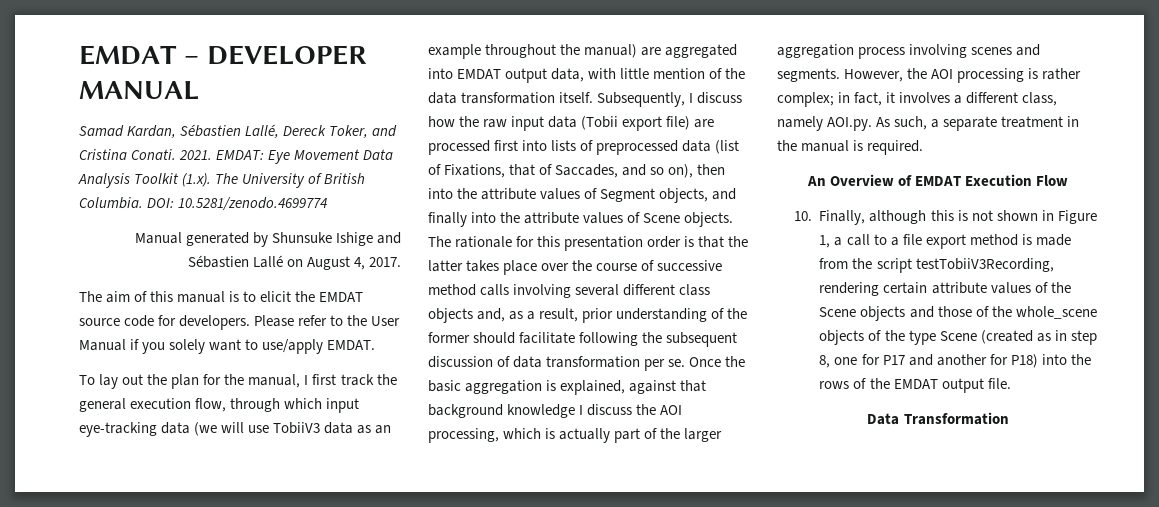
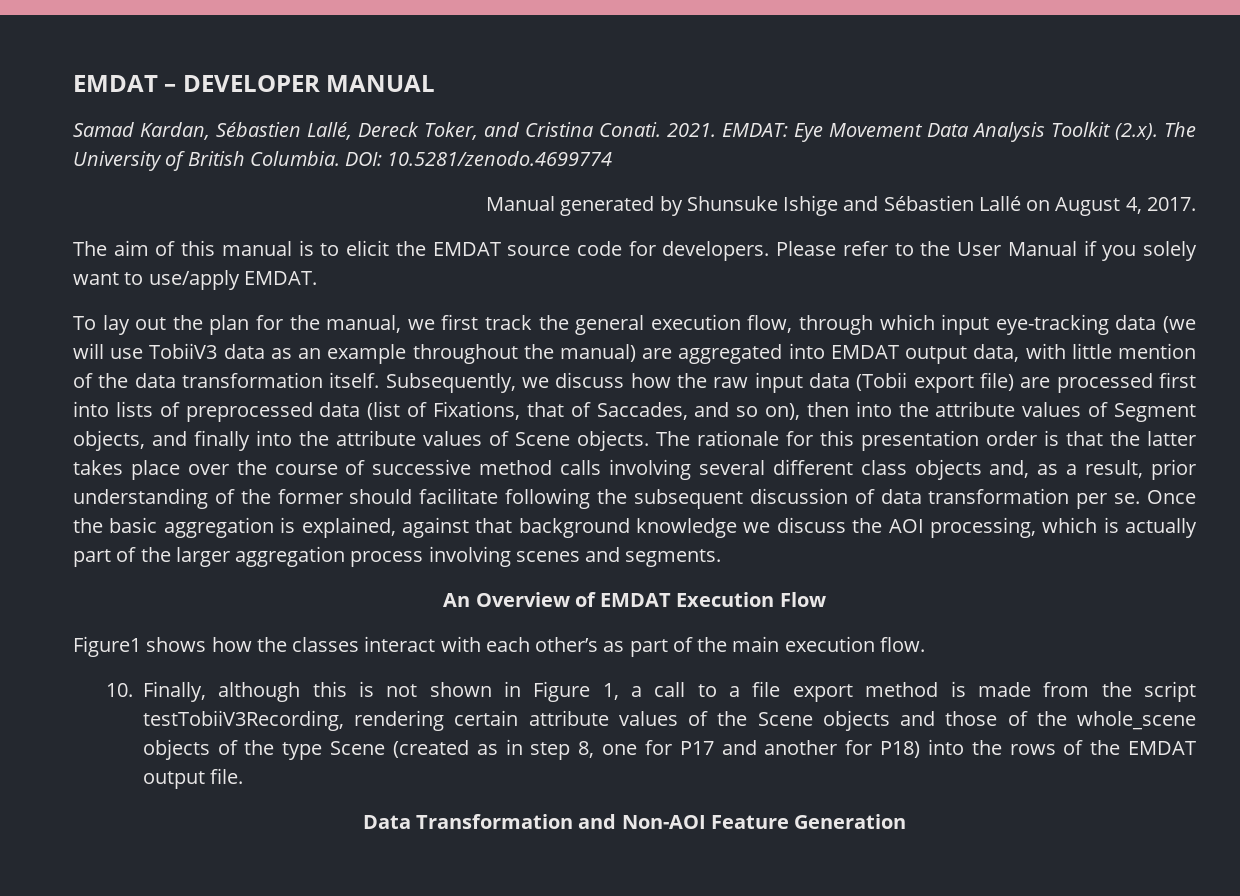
[182,173,212,187] (1.x). -> [1114,123,1158,140] (2.x).
[304,375,309,385] I -> [407,319,435,330] we
[689,93,694,103] I -> [521,377,549,388] we
[579,405,584,415] I -> [743,522,771,533] we
[844,68,1082,83] [777,92,1058,107] [777,116,1080,131] [777,140,924,155] However, the AOI processing is rather complex; in fact, it involves a different class, namely AOI.py. As such, a separate treatment in the manual is required. -> (722, 558) none
(1069, 180) none -> [73,636,925,657] // Figure1 shows how the classes interact with each other’s as part of the main execution flow.
(1009, 418) none -> [578,814,907,829] and Non-AOI Feature Generation

